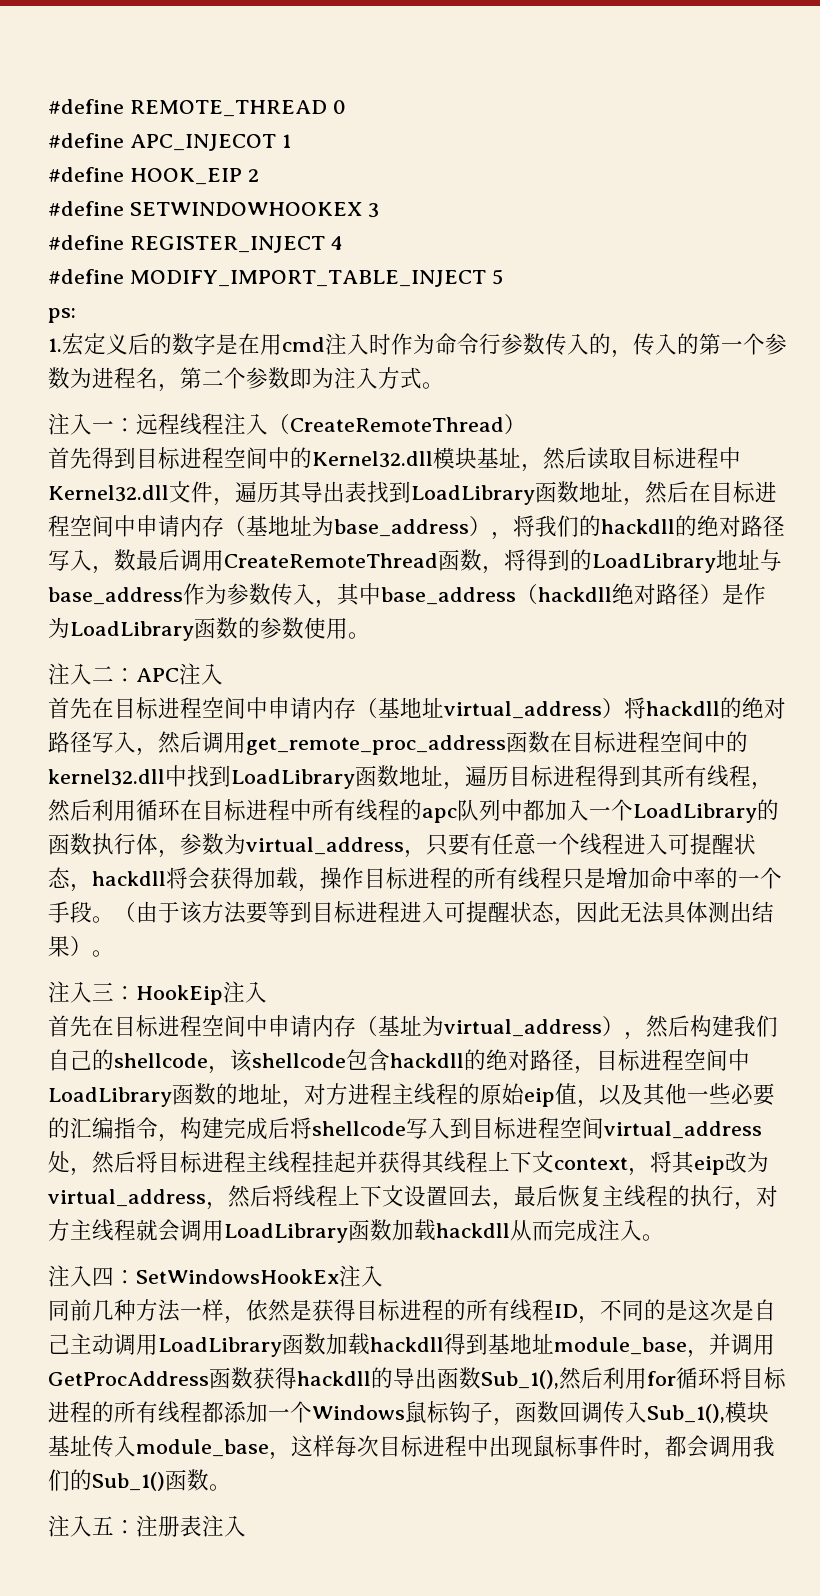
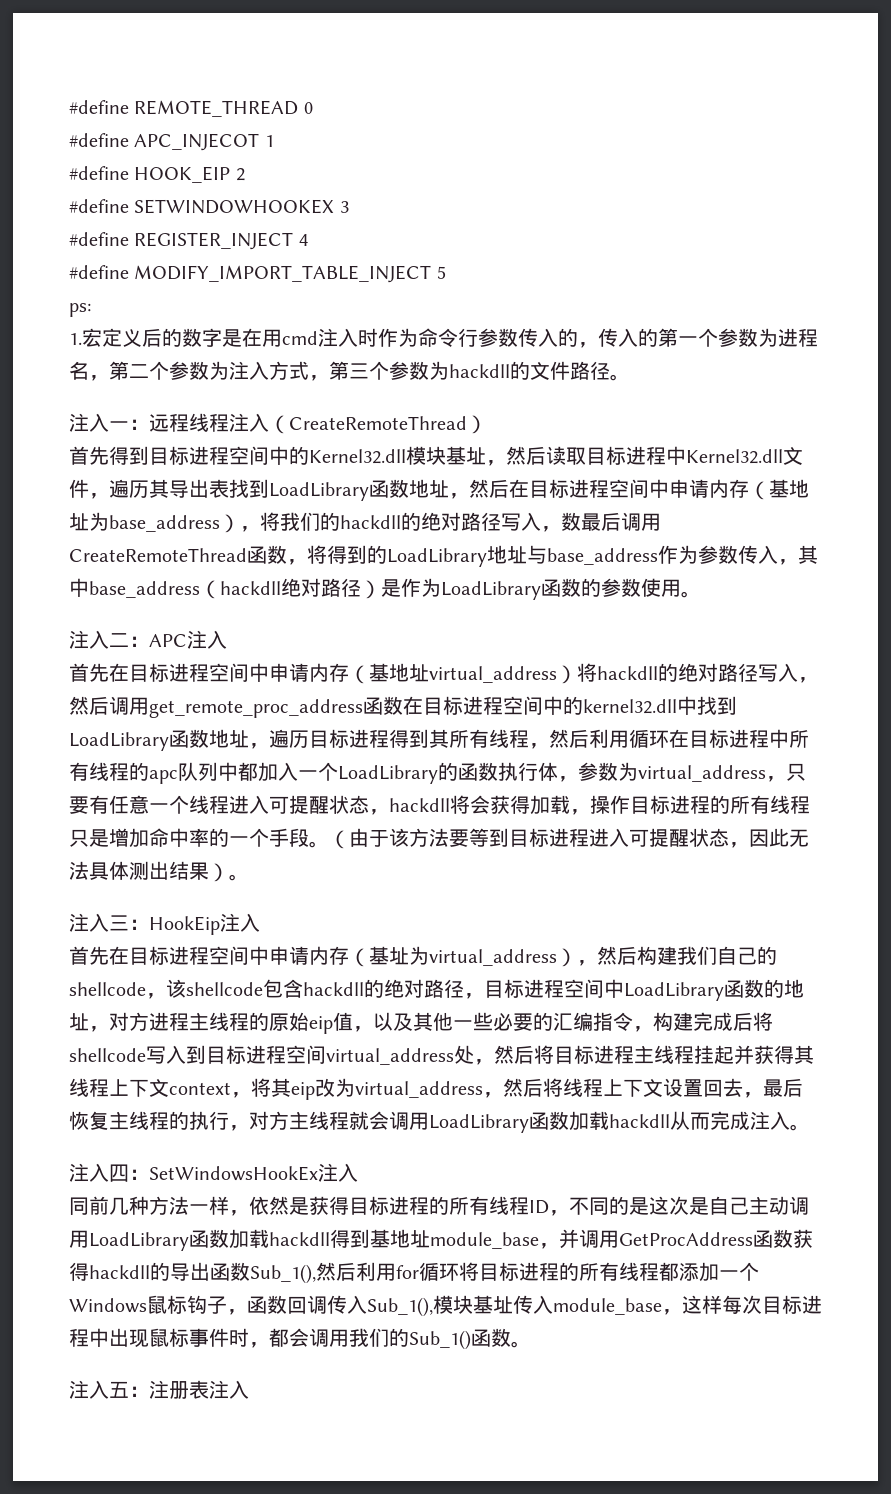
[290,368,312,389] 即 -> (209, 370) none
(422, 378) none -> [309,361,610,381] ，第三个参数为hackdll的文件路径

